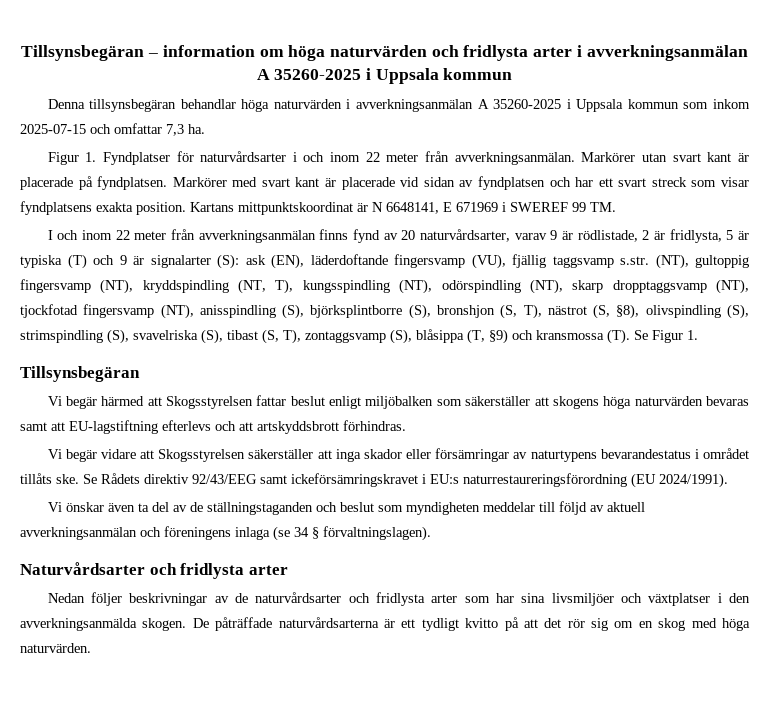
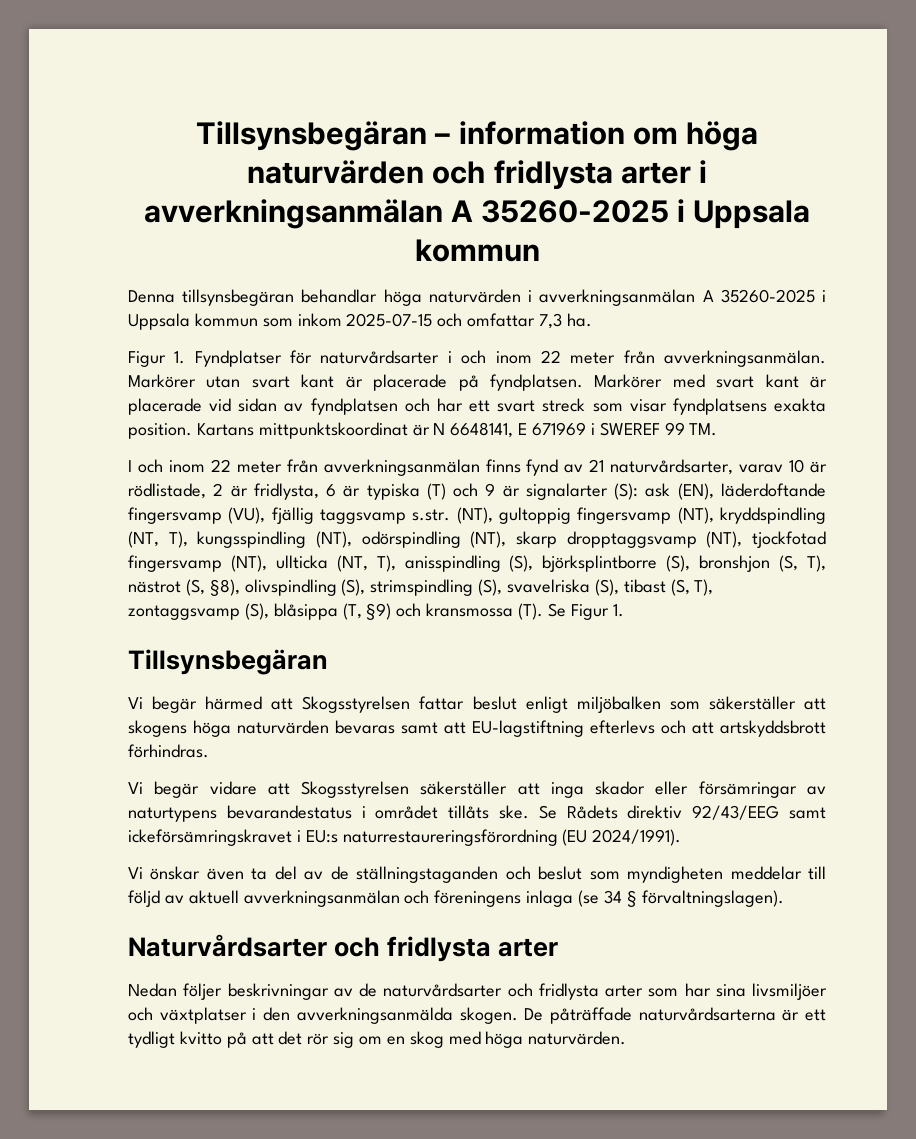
[401,230,416,240] 20 -> [589,459,605,472] 21
[550,230,558,240] 9 -> [789,459,805,473] 10
[726,230,734,240] 5 -> [326,484,337,497] 6
(194, 311) none -> [275,555,396,572] ullticka (NT, T),

